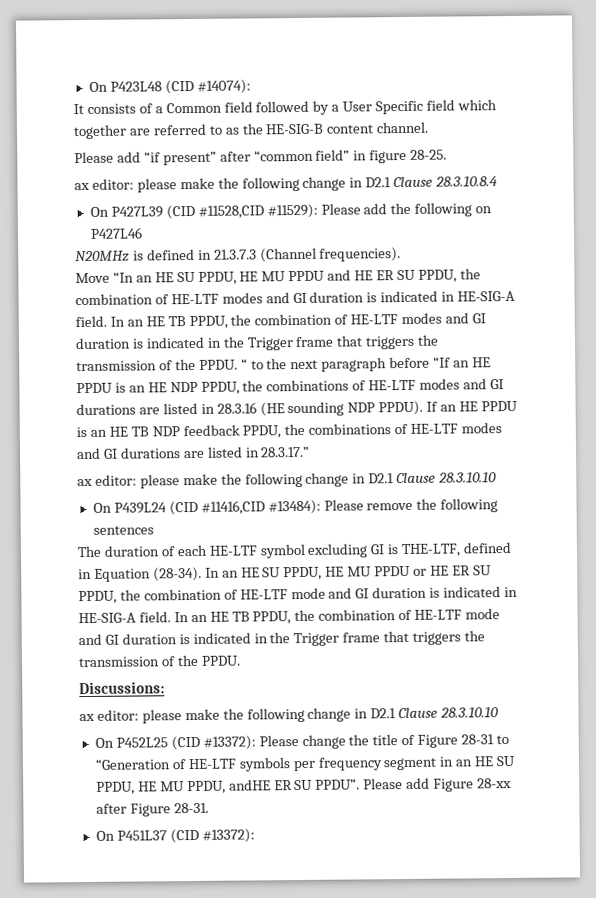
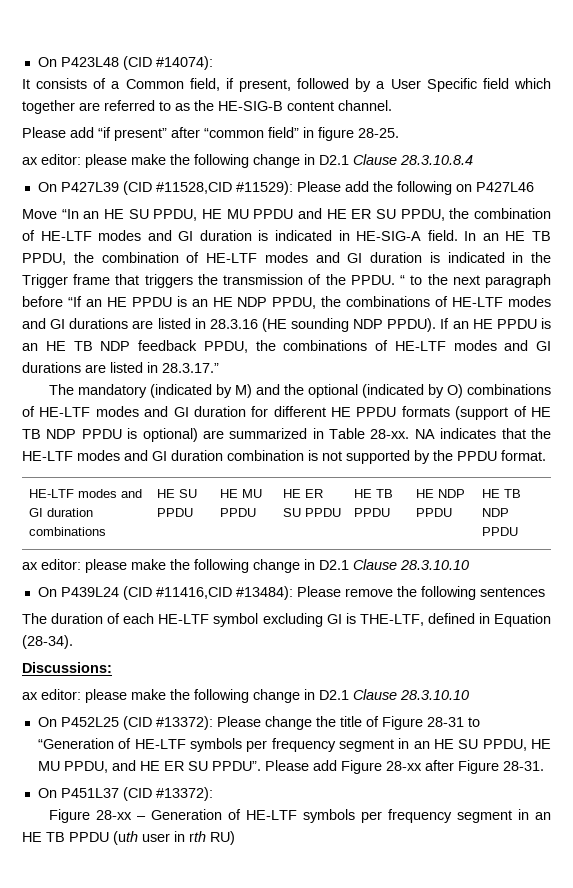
[223,101,253,113] field -> [189,78,291,92] field, if present,
[75,247,402,263] // N20MHz is defined in 21.3.7.3 (Channel frequencies). -> (534, 187) none
(311, 452) none -> [48,384,552,398] [22,406,551,420] [22,428,551,442] [22,450,546,464] [28,489,142,498] [28,508,93,517] [28,527,106,536] [156,489,197,498] [156,508,193,517] [219,489,262,498] [219,508,256,517] [282,489,323,498] [282,508,341,517] [353,489,393,498] [353,508,390,517] [415,489,465,498] [415,508,452,517] [481,489,521,498] [481,508,509,517] [481,527,518,536] // The mandatory (indicated by M) and the optional (indicated by O) combinations of HE-LTF modes and GI duration for different HE PPDU formats (support of HE TB NDP PPDU is optional) are summarized in Table 28-xx. NA indicates that the HE-LTF modes and GI duration combination is not supported by the PPDU format. // HE-LTF modes and GI duration combinations | HE SU PPDU | HE MU PPDU | HE ER SU PPDU | HE TB PPDU | HE NDP PPDU | HE TB NDP PPDU
[204,565,492,581] [78,586,519,605] [78,608,501,625] [78,630,486,647] [78,654,241,668] In an HE SU PPDU, HE MU PPDU or HE ER SU PPDU, the combination of HE-LTF mode and GI duration is indicated in HE-SIG-A field. In an HE TB PPDU, the combination of HE-LTF mode and GI duration is indicated in the Trigger frame that triggers the transmission of the PPDU. -> (73, 642) none
[228,779,271,791] andHE -> [111,760,160,771] and HE
(255, 835) none -> [48,809,551,823] [22,831,235,845] // Figure 28-xx – Generation of HE-LTF symbols per frequency segment in an HE TB PPDU (uth user in rth RU)

